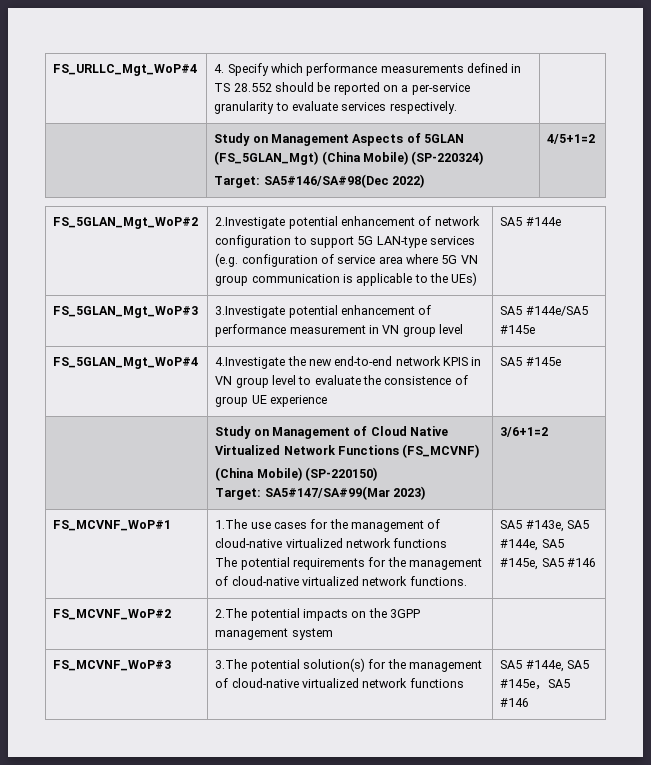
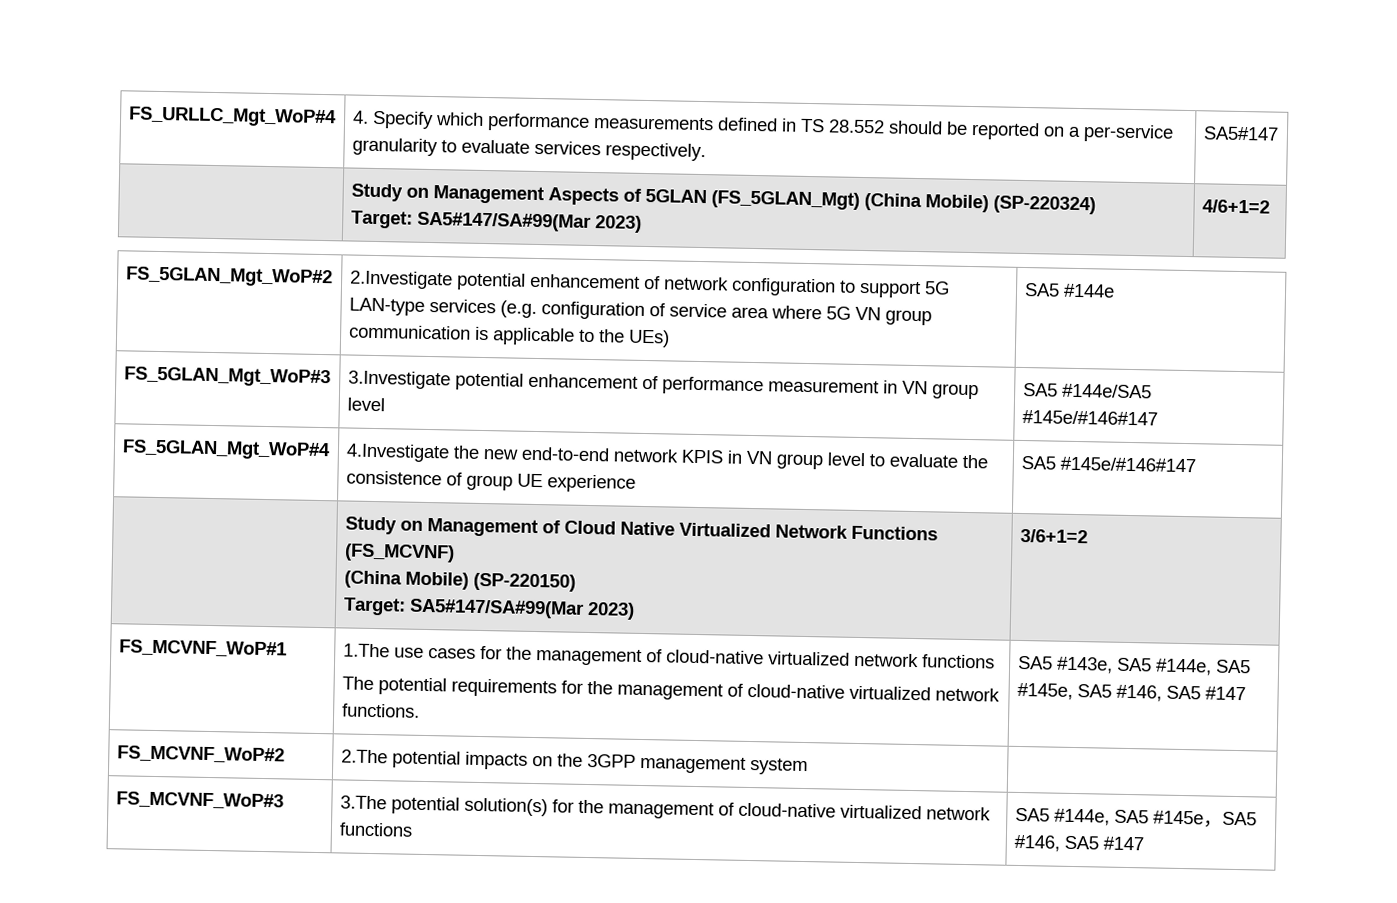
(457, 107) none -> [1202,126,1279,141] SA5#147
[263,174,424,188] [547,134,596,144] SA5#146/SA#98(Dec 2022) | 4/5+1=2 -> [416,211,642,233] [1201,199,1270,214] SA5#147/SA#99(Mar 2023) | 4/6+1=2
[500,325,536,334] #145e -> [1021,409,1158,426] #145e/#146#147
[525,357,561,366] #145e -> [1059,456,1196,473] #145e/#146#147
[566,558,596,567] #146 -> [1115,684,1246,702] #146, SA5 #147
[500,698,530,707] #146 -> [1013,834,1144,852] #146, SA5 #147

